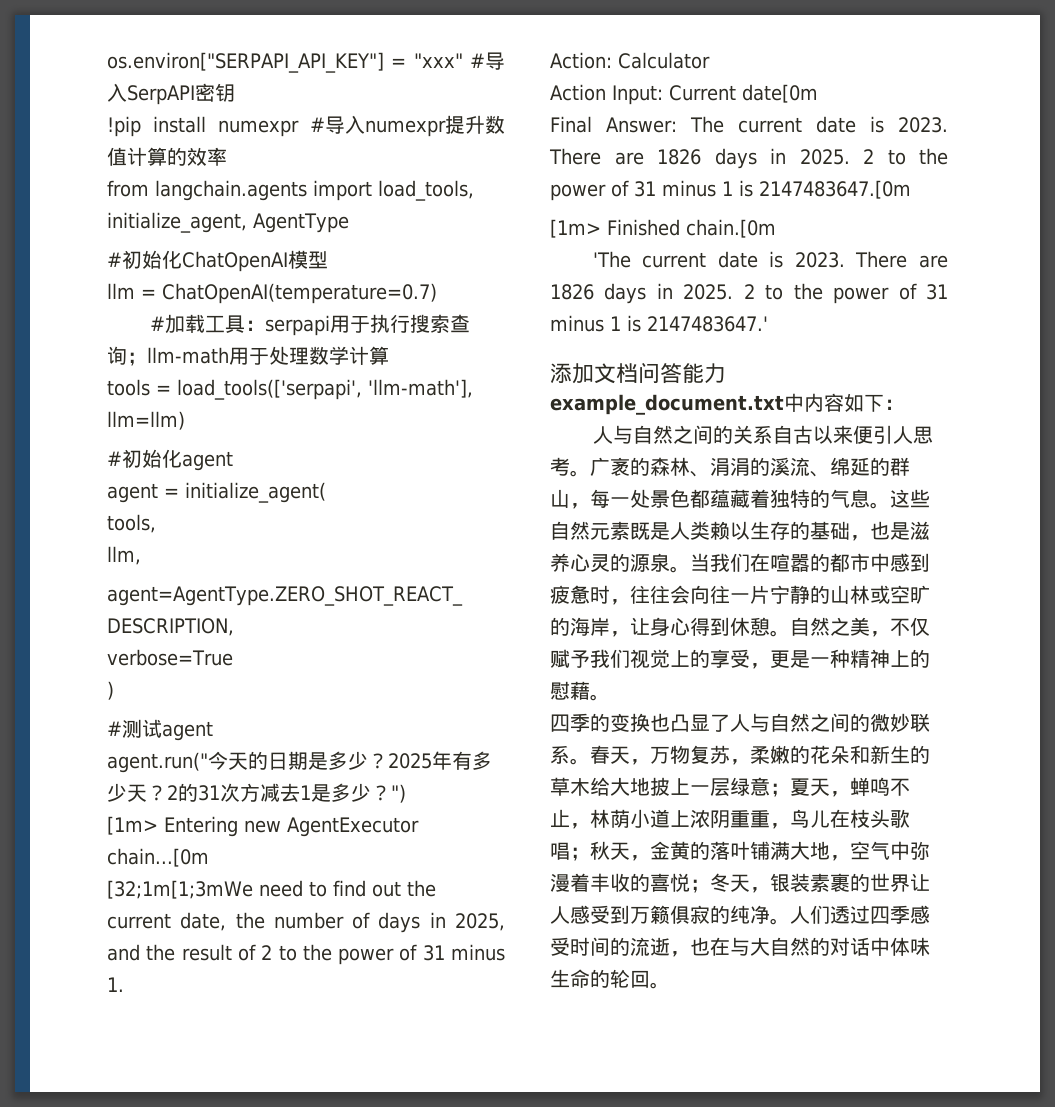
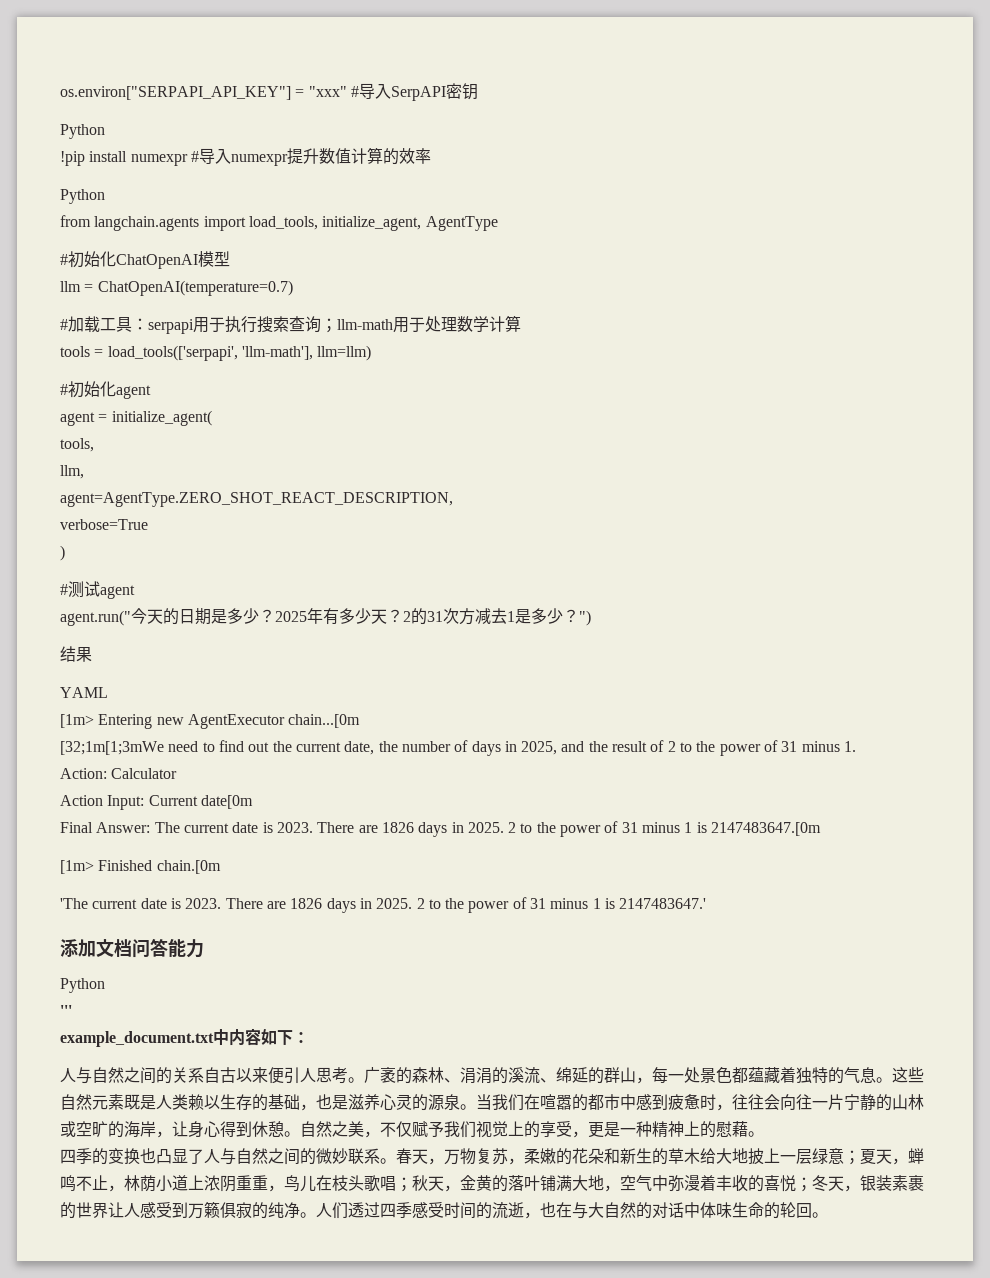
(235, 92) none -> [60,124,105,139] // Python
(227, 156) none -> [60,189,105,204] // Python
(406, 793) none -> [60,646,92,662] [60,687,108,698] // 结果 // YAML
(726, 373) none -> [60,978,105,993] [60,1005,72,1016] // Python // '''

